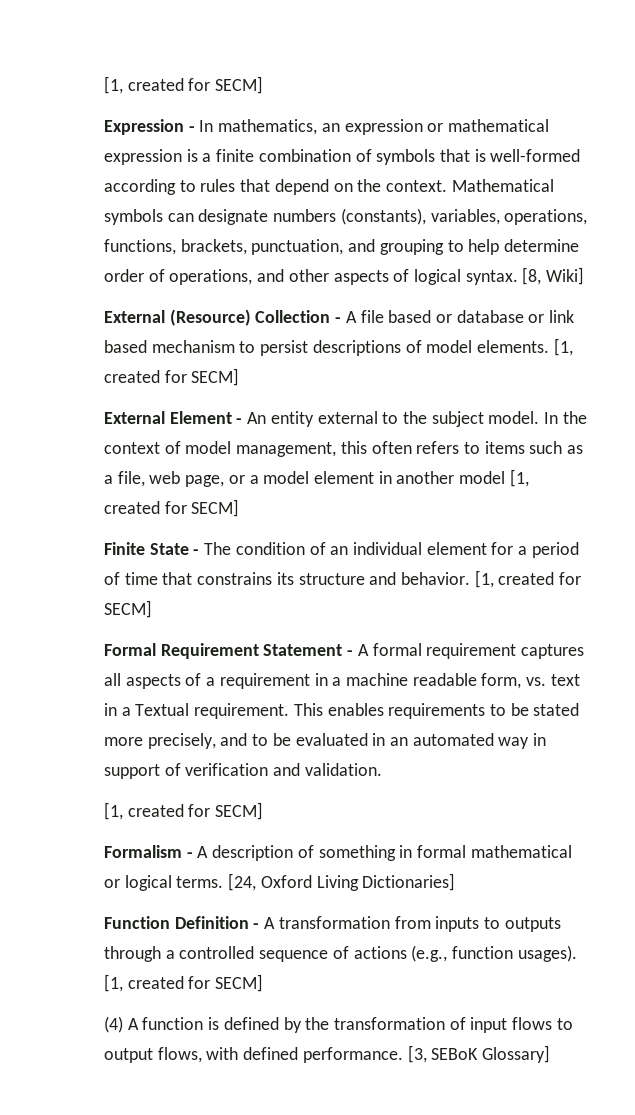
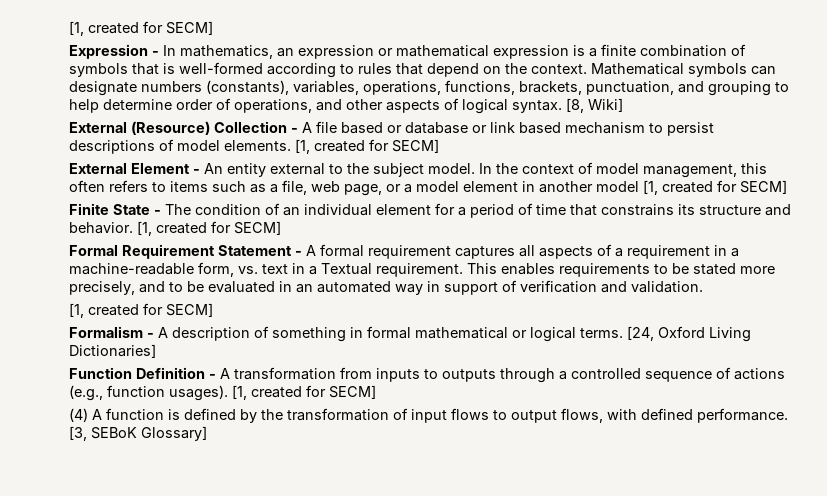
[345,673,477,686] machine readable -> [69,263,195,275] machine-readable

